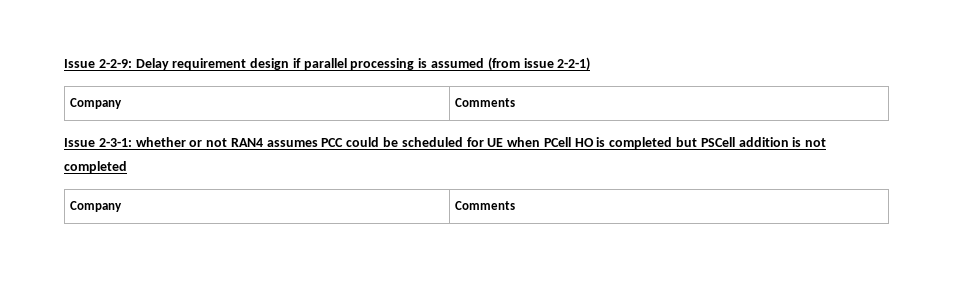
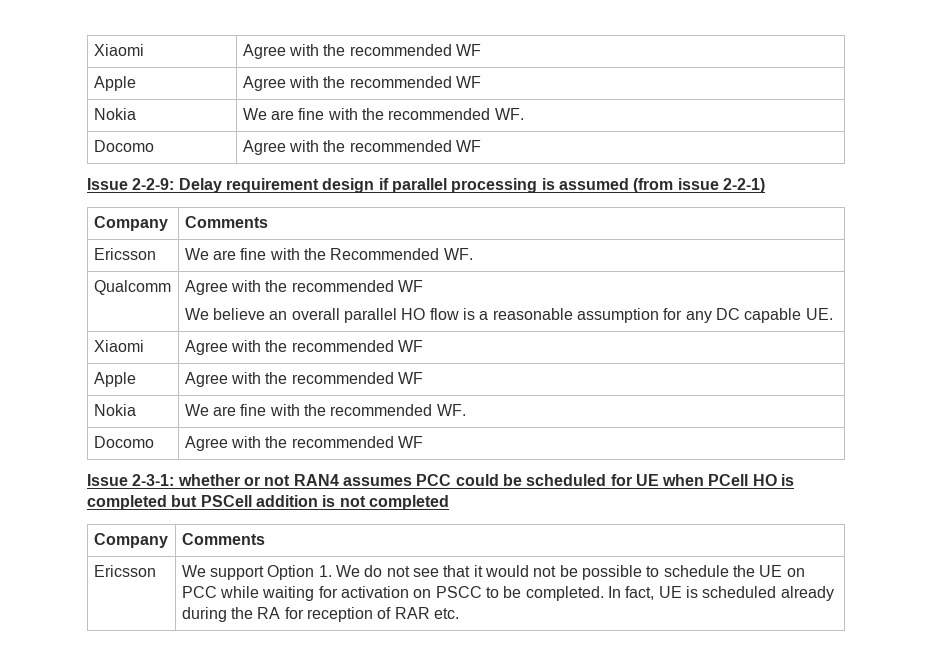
(64, 63) none -> [93,44,144,56] [242,44,482,59] [93,76,136,91] [242,76,482,91] [93,108,136,120] [242,108,524,120] [93,140,154,152] [242,140,482,155] Xiaomi | Agree with the recommended WF // Apple | Agree with the recommended WF // Nokia | We are fine with the recommended WF. // Docomo | Agree with the recommended WF //
(516, 102) none -> [93,248,156,260] [184,248,473,260] [93,280,171,295] [184,280,424,295] [184,308,833,323] [93,340,144,352] [184,340,424,355] [93,372,136,387] [184,372,424,387] [93,404,136,416] [184,404,466,416] [93,436,154,448] [184,436,424,451] // Ericsson | We are fine with the Recommended WF. // Qualcomm | Agree with the recommended WF // We believe an overall parallel HO flow is a reasonable assumption for any DC capable UE. // Xiaomi | Agree with the recommended WF // Apple | Agree with the recommended WF // Nokia | We are fine with the recommended WF. // Docomo | Agree with the recommended WF
(516, 205) none -> [93,565,156,577] [181,565,805,580] [181,586,834,601] [181,607,460,622] // Ericsson | We support Option 1. We do not see that it would not be possible to schedule the UE on PCC while waiting for activation on PSCC to be completed. In fact, UE is scheduled already during the RA for reception of RAR etc.

